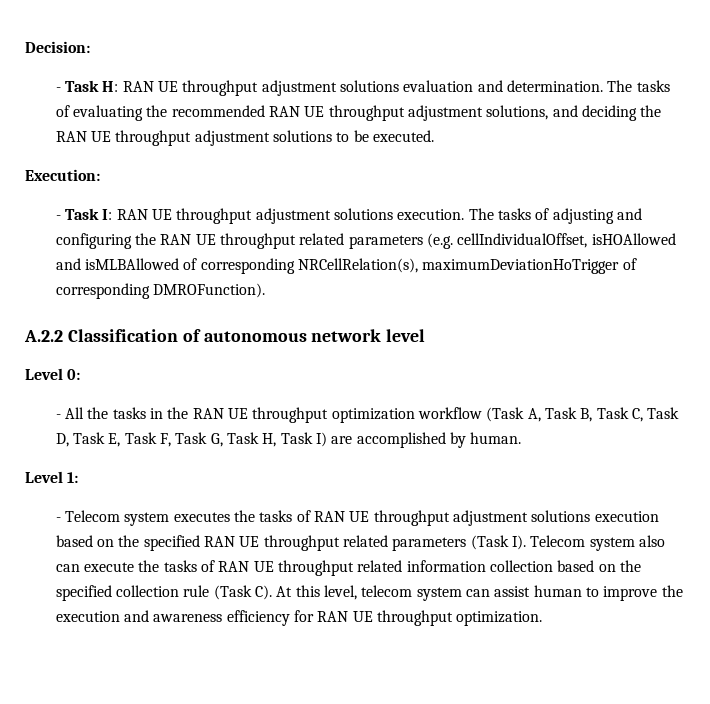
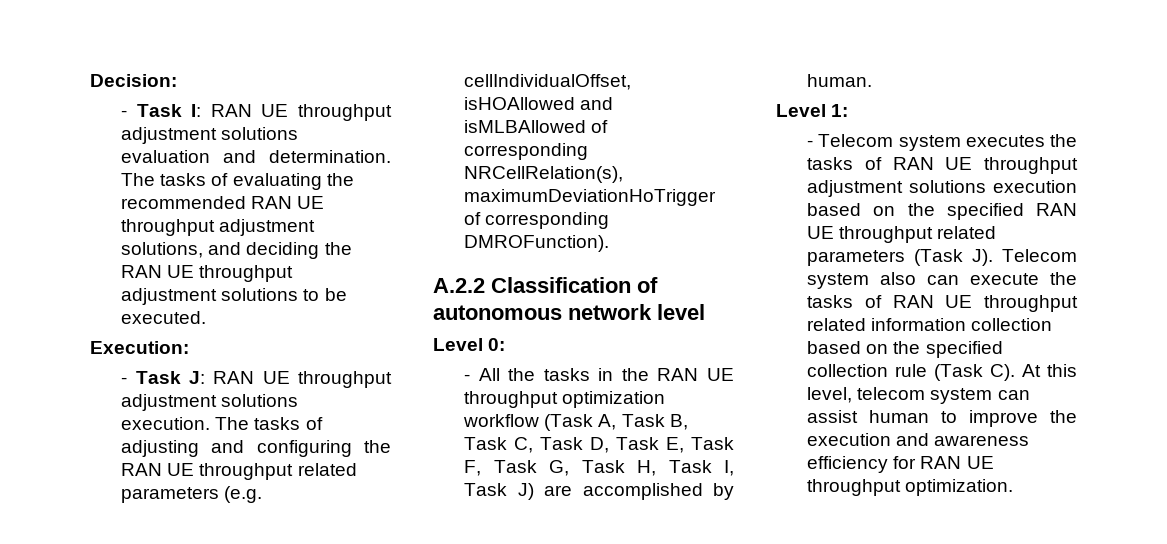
[102,81,119,92] H: -> [191,104,202,117] I:
[102,209,113,220] I: -> [188,371,205,384] J:
[316,432,328,447] I) -> [724,460,734,476] [464,483,534,500] I, Task J)
[512,535,527,550] I). -> [972,249,994,266] J).

